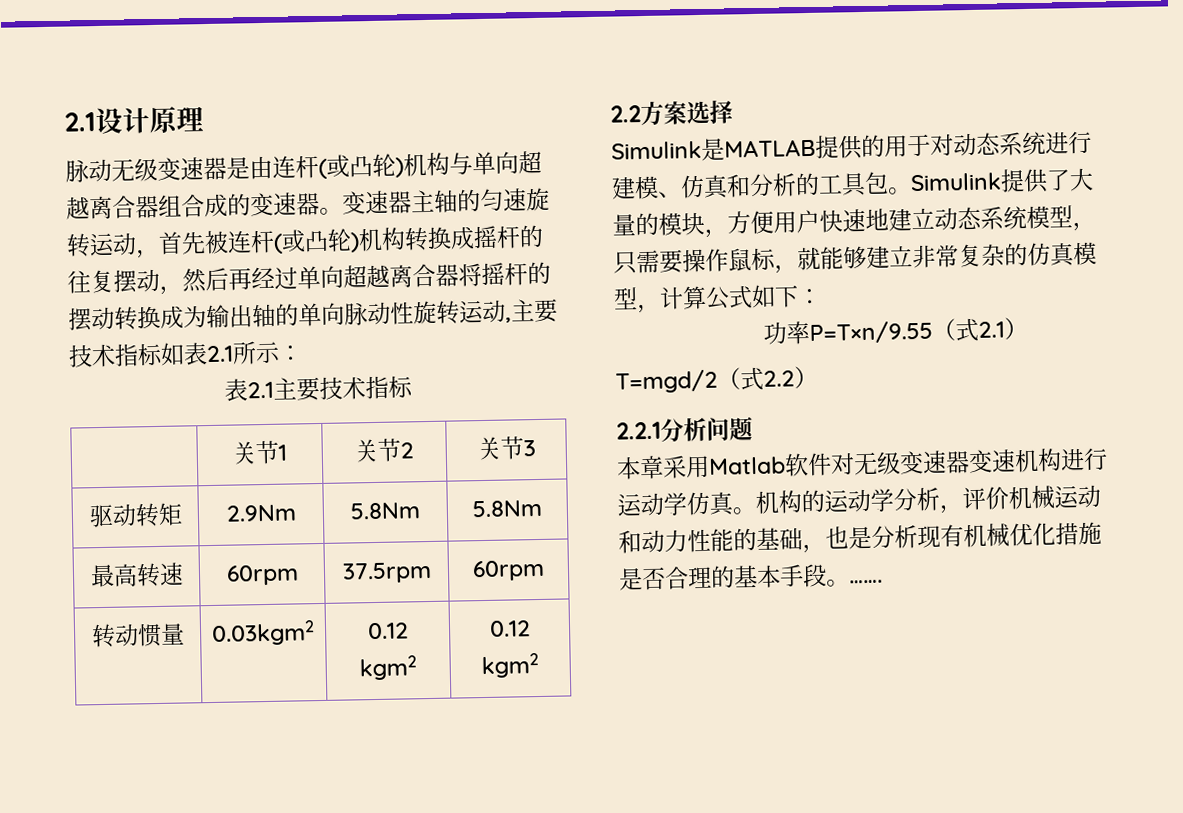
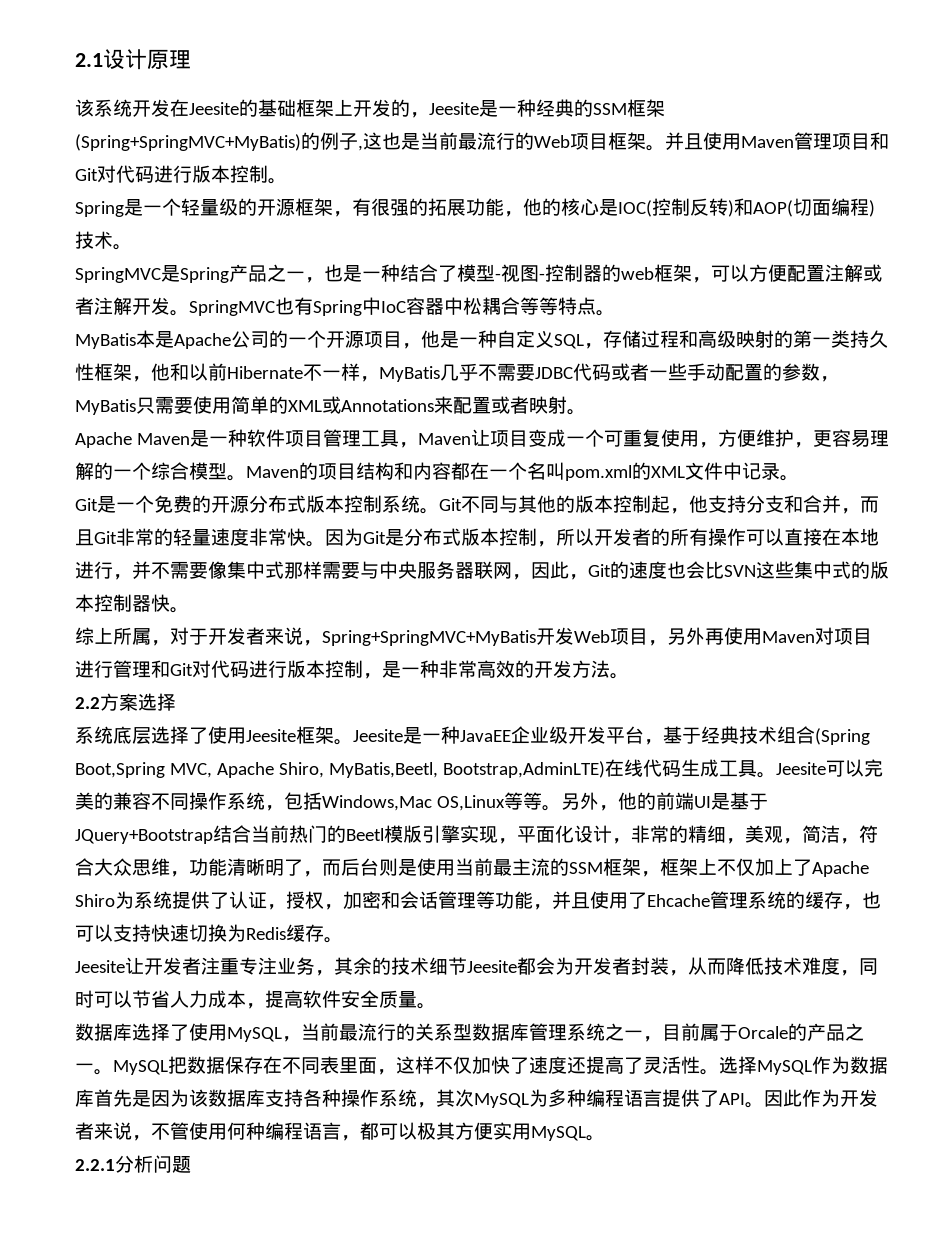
[65,150,542,183] [66,187,550,220] [66,224,544,259] [67,261,551,295] [68,298,558,332] [68,341,303,368] [224,375,413,402] [232,440,287,465] [354,438,414,463] [476,436,536,461] [88,502,183,528] [225,504,297,522] [350,502,421,520] [472,499,542,518] [89,562,184,588] [225,564,299,586] [341,561,432,584] [472,559,545,582] [90,622,185,649] [211,620,315,646] [366,622,409,640] [359,655,417,681] [488,620,531,637] [481,653,539,679] [610,100,733,126] [611,130,1092,161] [611,167,1094,200] [612,205,1096,238] [613,241,1097,275] [613,284,822,314] [763,316,1029,345] [615,365,818,394] [616,416,753,443] [616,447,1108,480] [617,484,1101,517] [618,521,1102,554] [618,563,883,591] 脉动无级变速器是由连杆(或凸轮)机构与单向超越离合器组合成的变速器。变速器主轴的匀速旋转运动，首先被连杆(或凸轮)机构转换成摇杆的往复摆动，然后再经过单向超越离合器将摇杆的摆动转换成为输出轴的单向脉动性旋转运动,主要技术指标如表2.1所示： // 表2.1主要技术指标 // | 关节1 | 关节2 | 关节3 // 驱动转矩 | 2.9Nm | 5.8Nm | 5.8Nm // 最高转速 | 60rpm | 37.5rpm | 60rpm // 转动惯量 | 0.03kgm2 | 0.12 kgm2 | 0.12 kgm2 // 2.2方案选择 // Simulink是MATLAB提供的用于对动态系统进行建模、仿真和分析的工具包。Simulink提供了大量的模块，方便用户快速地建立动态系统模型，只需要操作鼠标，就能够建立非常复杂的仿真模型，计算公式如下： // 功率P=T×n/9.55（式2.1） // T=mgd/2（式2.2） // 2.2.1分析问题 // 本章采用Matlab软件对无级变速器变速机构进行运动学仿真。机构的运动学分析，评价机械运动和动力性能的基础，也是分析现有机械优化措施是否合理的基本手段。……. -> [75,99,665,118] [75,132,889,151] [75,165,287,184] [75,198,875,217] [75,231,132,250] [75,264,882,283] [75,297,615,316] [75,330,888,349] [75,363,839,382] [75,396,586,415] [75,429,889,448] [75,462,799,481] [75,495,879,514] [75,528,879,547] [75,561,889,580] [75,594,189,613] [75,627,872,646] [75,660,629,679] [75,693,176,711] [75,726,870,745] [75,759,883,778] [75,792,768,811] [75,825,878,844] [75,858,869,877] [75,891,881,910] [75,924,343,943] [75,957,878,976] [75,990,436,1009] [75,1023,864,1042] [75,1056,888,1075] [75,1089,878,1108] [75,1122,605,1141] [75,1155,191,1173] 该系统开发在Jeesite的基础框架上开发的，Jeesite是一种经典的SSM框架(Spring+SpringMVC+MyBatis)的例子,这也是当前最流行的Web项目框架。并且使用Maven管理项目和Git对代码进行版本控制。 // Spring是一个轻量级的开源框架，有很强的拓展功能，他的核心是IOC(控制反转)和AOP(切面编程)技术。 // SpringMVC是Spring产品之一，也是一种结合了模型-视图-控制器的web框架，可以方便配置注解或者注解开发。SpringMVC也有Spring中IoC容器中松耦合等等特点。 // MyBatis本是Apache公司的一个开源项目，他是一种自定义SQL，存储过程和高级映射的第一类持久性框架，他和以前Hibernate不一样，MyBatis几乎不需要JDBC代码或者一些手动配置的参数，MyBatis只需要使用简单的XML或Annotations来配置或者映射。 // Apache Maven是一种软件项目管理工具，Maven让项目变成一个可重复使用，方便维护，更容易理解的一个综合模型。Maven的项目结构和内容都在一个名叫pom.xml的XML文件中记录。 // Git是一个免费的开源分布式版本控制系统。Git不同与其他的版本控制起，他支持分支和合并，而且Git非常的轻量速度非常快。因为Git是分布式版本控制，所以开发者的所有操作可以直接在本地进行，并不需要像集中式那样需要与中央服务器联网，因此，Git的速度也会比SVN这些集中式的版本控制器快。 // 综上所属，对于开发者来说，Spring+SpringMVC+MyBatis开发Web项目，另外再使用Maven对项目进行管理和Git对代码进行版本控制，是一种非常高效的开发方法。 // 2.2方案选择 // 系统底层选择了使用Jeesite框架。Jeesite是一种JavaEE企业级开发平台，基于经典技术组合(Spring Boot,Spring MVC, Apache Shiro, MyBatis,Beetl, Bootstrap,AdminLTE)在线代码生成工具。Jeesite可以完美的兼容不同操作系统，包括Windows,Mac OS,Linux等等。另外，他的前端UI是基于JQuery+Bootstrap结合当前热门的Beetl模版引擎实现，平面化设计，非常的精细，美观，简洁，符合大众思维，功能清晰明了，而后台则是使用当前最主流的SSM框架，框架上不仅加上了Apache Shiro为系统提供了认证，授权，加密和会话管理等功能，并且使用了Ehcache管理系统的缓存，也可以支持快速切换为Redis缓存。 // Jeesite让开发者注重专注业务，其余的技术细节Jeesite都会为开发者封装，从而降低技术难度，同时可以节省人力成本，提高软件安全质量。 // 数据库选择了使用MySQL，当前最流行的关系型数据库管理系统之一，目前属于Orcale的产品之一。MySQL把数据保存在不同表里面，这样不仅加快了速度还提高了灵活性。选择MySQL作为数据库首先是因为该数据库支持各种操作系统，其次MySQL为多种编程语言提供了API。因此作为开发者来说，不管使用何种编程语言，都可以极其方便实用MySQL。 // 2.2.1分析问题

